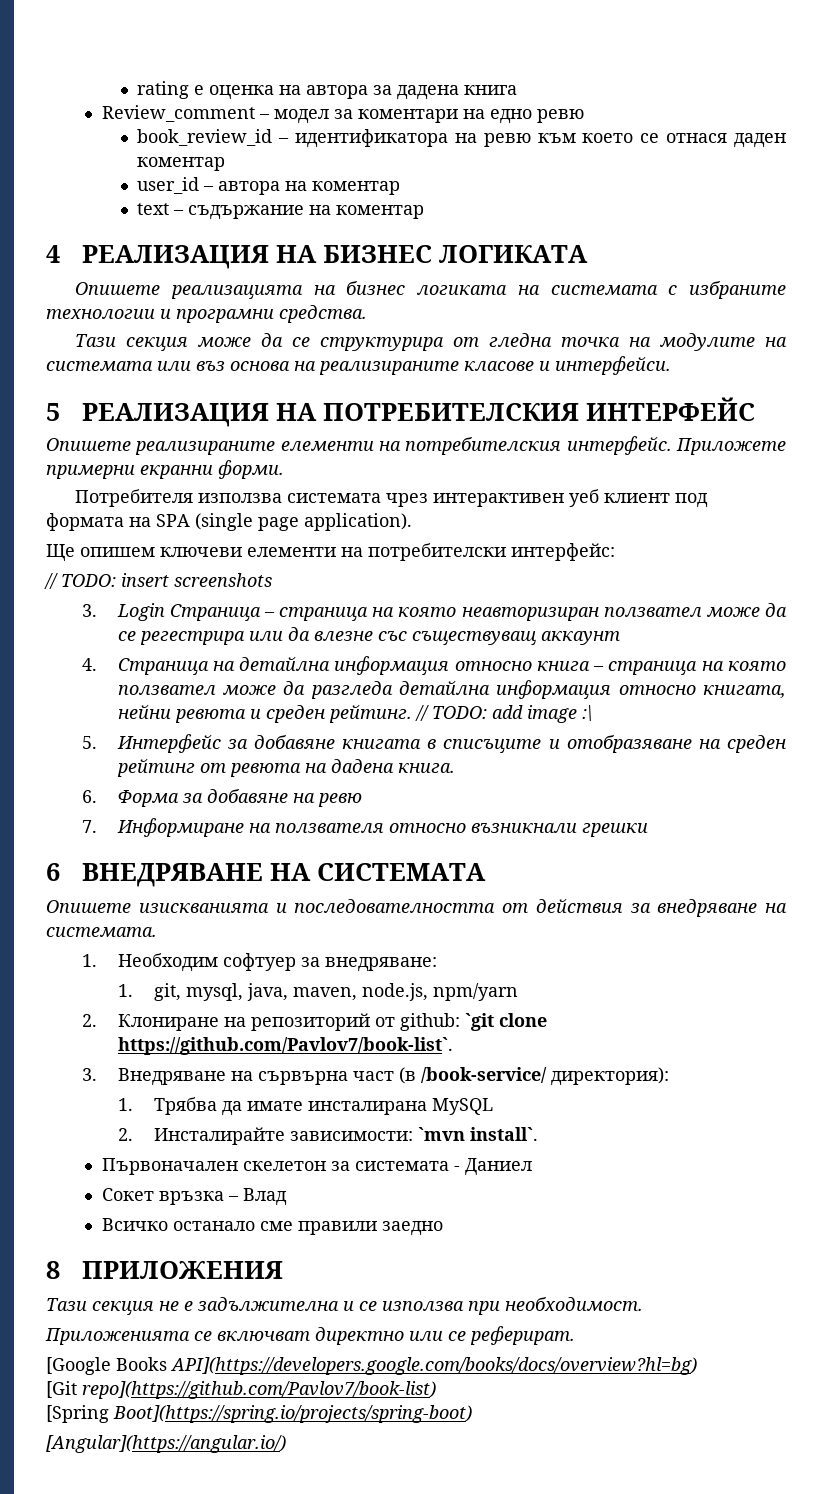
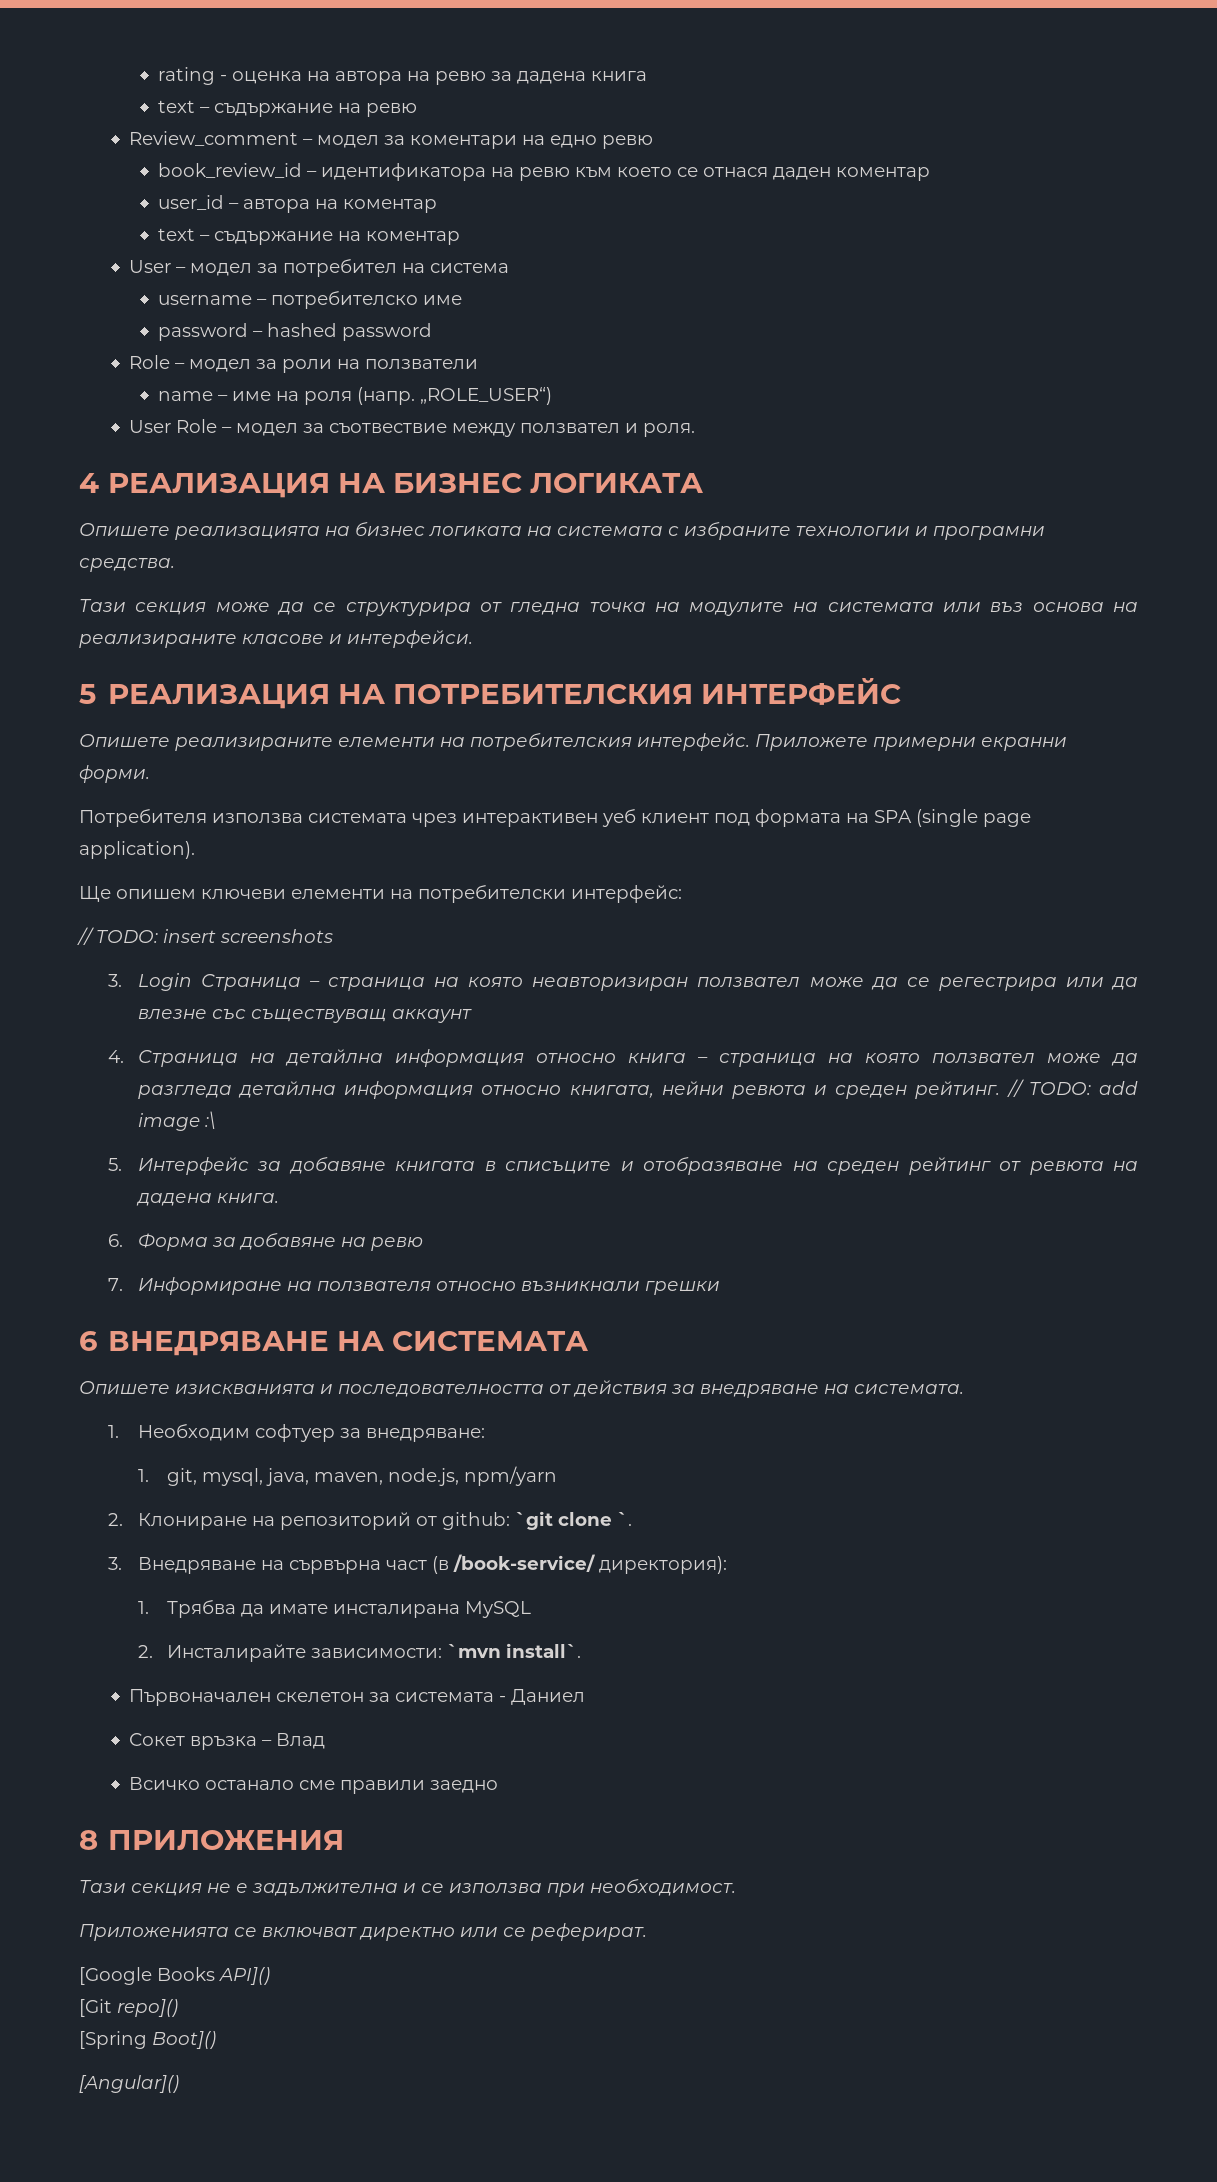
[194,85,205,95] е -> [220,75,228,81] -
(369, 92) none -> [407,71,487,85] на ревю
(518, 90) none -> [158,100,418,117] // text – съдържание на ревю
(425, 212) none -> [128,259,509,277] [158,291,463,309] [158,323,433,341] [128,355,478,373] [158,387,553,405] [128,419,695,437] // User – модел за потребител на система // username – потребителско име // password – hashed password // Role – модел за роли на ползватели // name – име на роля (напр. „ROLE_USER“) // User Role – модел за съотвествие между ползвател и роля.
[117,1037,453,1055] https://github.com/Pavlov7/book-list`. -> [616,1512,632,1526] `.
[170,1357,697,1375] API](https://developers.google.com/books/docs/overview?hl=bg) -> [219,1967,270,1985] API]()
[82,1381,436,1399] repo](https://github.com/Pavlov7/book-list) -> [117,1999,178,2017] repo]()
[113,1405,472,1423] [46,1435,286,1453] Boot](https://spring.io/projects/spring-boot) // [Angular](https://angular.io/) -> [152,2031,216,2049] [79,2075,179,2093] Boot]() // [Angular]()

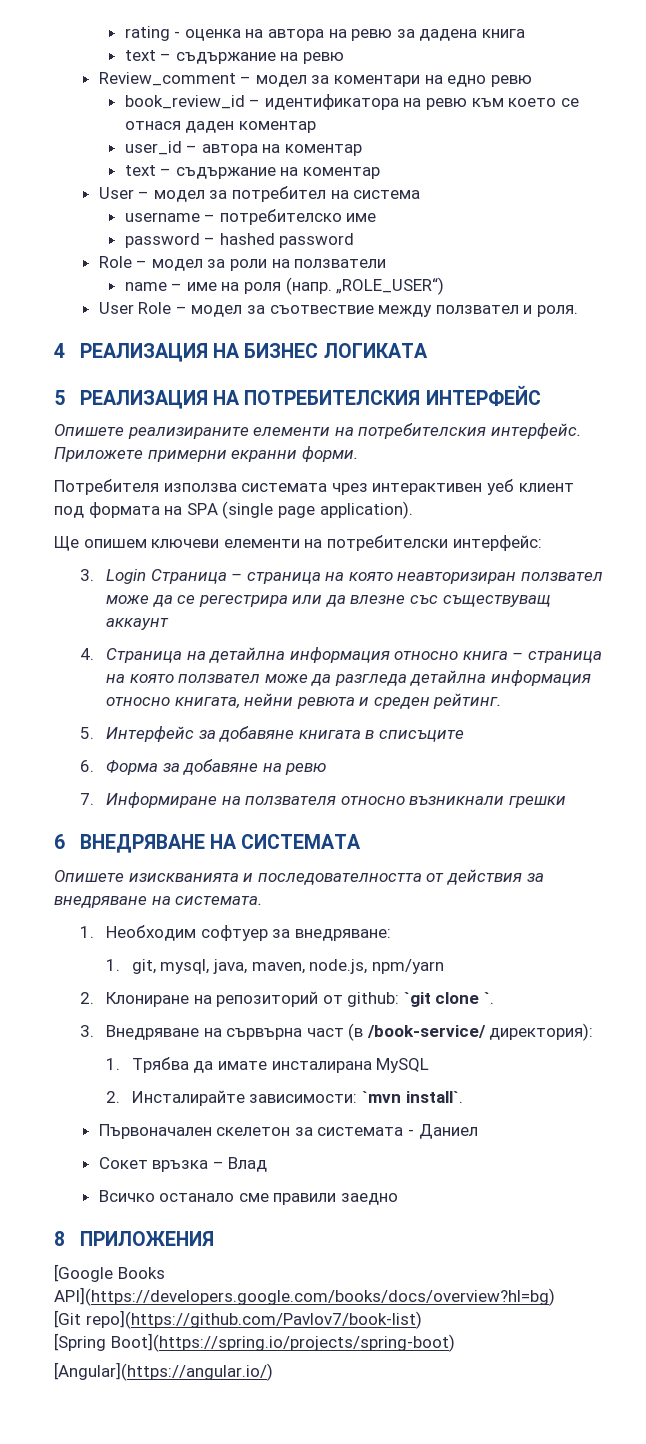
[79,522,1045,540] [79,558,175,572] [79,599,1138,616] [79,630,473,648] // Опишете реализацията на бизнес логиката на системата с избраните технологии и програмни средства. // Тази секция може да се структурира от гледна точка на модулите на системата или въз основа на реализираните класове и интерфейси. -> (428, 350) none
[77,927,333,945] // // TODO: insert screenshots -> (542, 543) none
[1006,1079,1138,1097] [137,1111,215,1131] // TODO: add image :\ -> (502, 701) none
[620,1157,1138,1175] [135,1193,279,1206] и отобразяване на среден рейтинг от ревюта на дадена книга. -> (464, 736) none
[79,1879,736,1897] [79,1923,647,1941] // Тази секция не е задължителна и се използва при необходимост. // Приложенията се включват директно или се реферират. -> (214, 1238) none
[219,1967,270,1985] API]() -> [54,1287,555,1306] API](https://developers.google.com/books/docs/overview?hl=bg)
[117,1999,178,2017] repo]() -> [85,1310,422,1329] repo](https://github.com/Pavlov7/book-list)
[152,2031,216,2049] [79,2075,179,2093] Boot]() // [Angular]() -> [110,1333,455,1352] [54,1362,273,1381] Boot](https://spring.io/projects/spring-boot) // [Angular](https://angular.io/)

